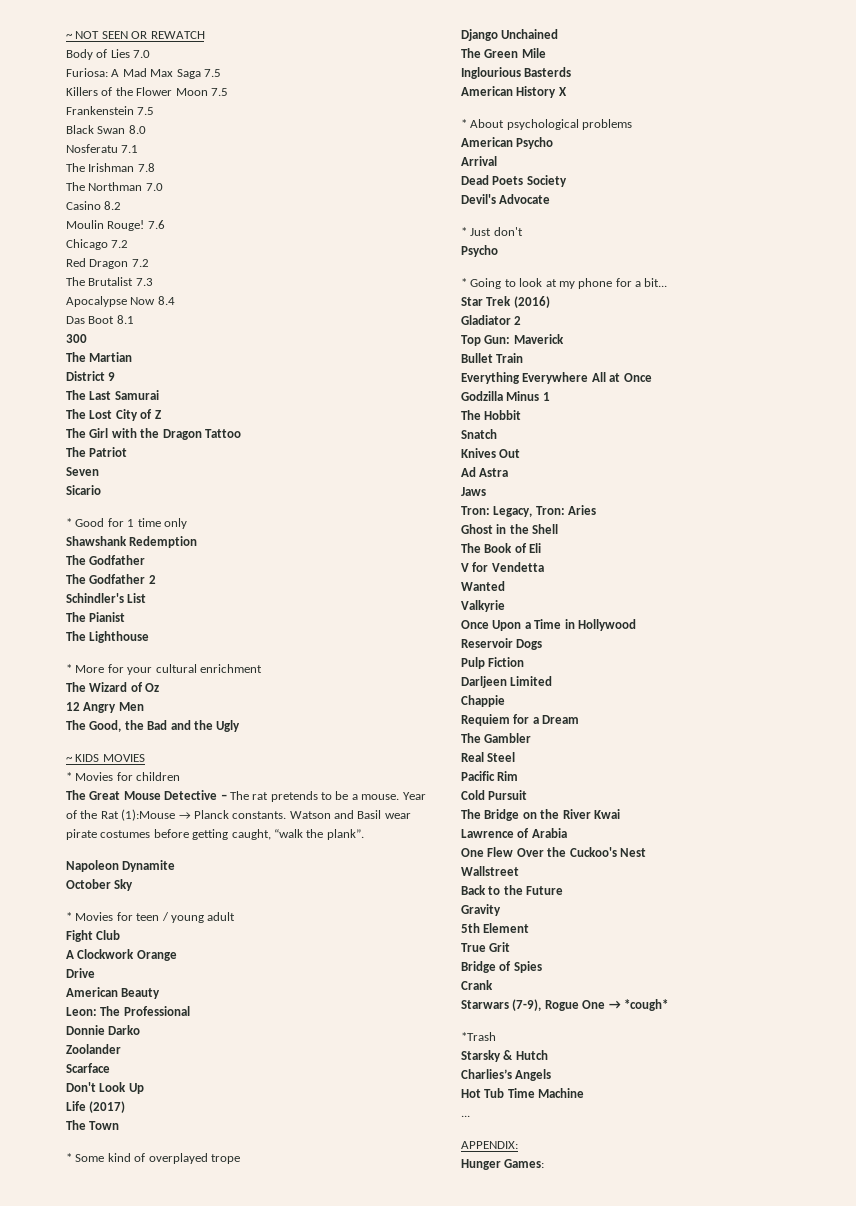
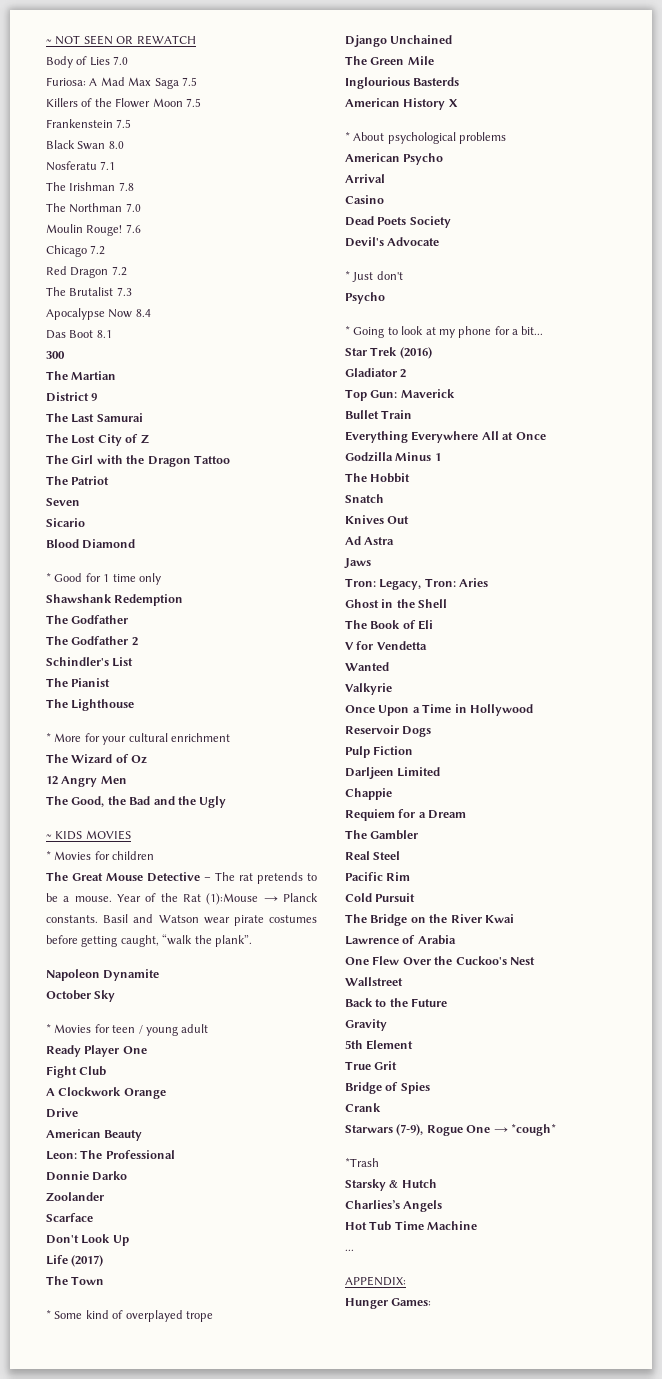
[66,201,122,210] // Casino 8.2 -> (141, 207) none
(101, 490) none -> [46,539,136,549] // Blood Diamond
[289,810,382,819] Watson and Basil -> [103,914,199,923] Basil and Watson
(236, 916) none -> [46,1045,147,1057] // Ready Player One
(497, 161) none -> [345,195,384,204] // Casino

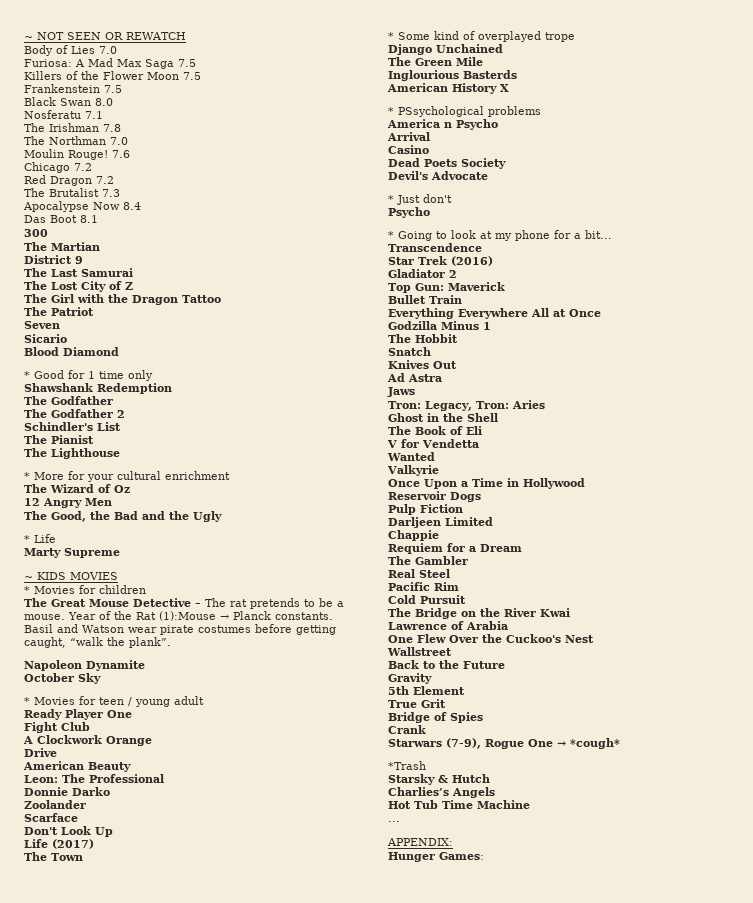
(227, 802) none -> [24,534,56,543] [24,548,120,558] // * Life // Marty Supreme
[353,132,456,144] About psychological -> [398,106,484,117] PSsychological
[345,153,400,162] American -> [387,119,452,128] America n
(544, 330) none -> [388,243,482,252] // Transcendence

